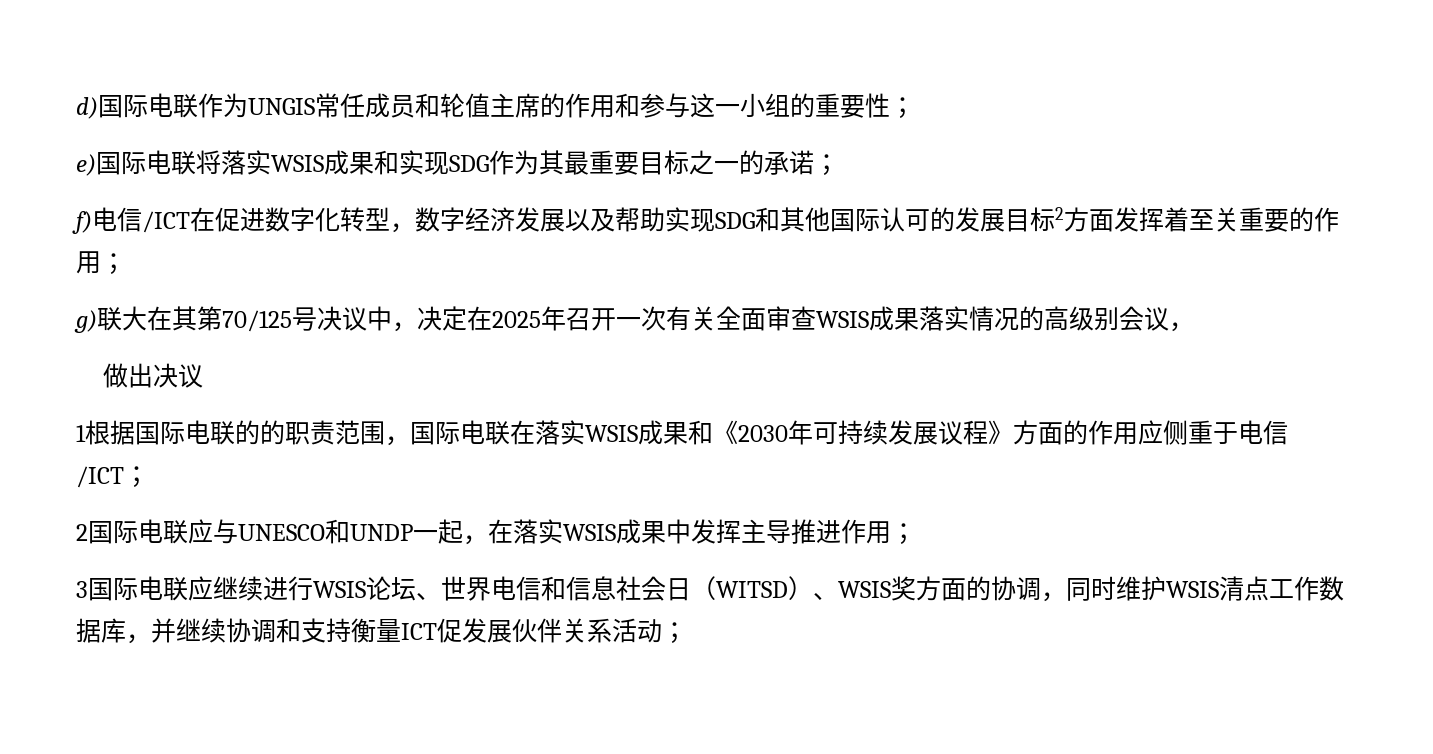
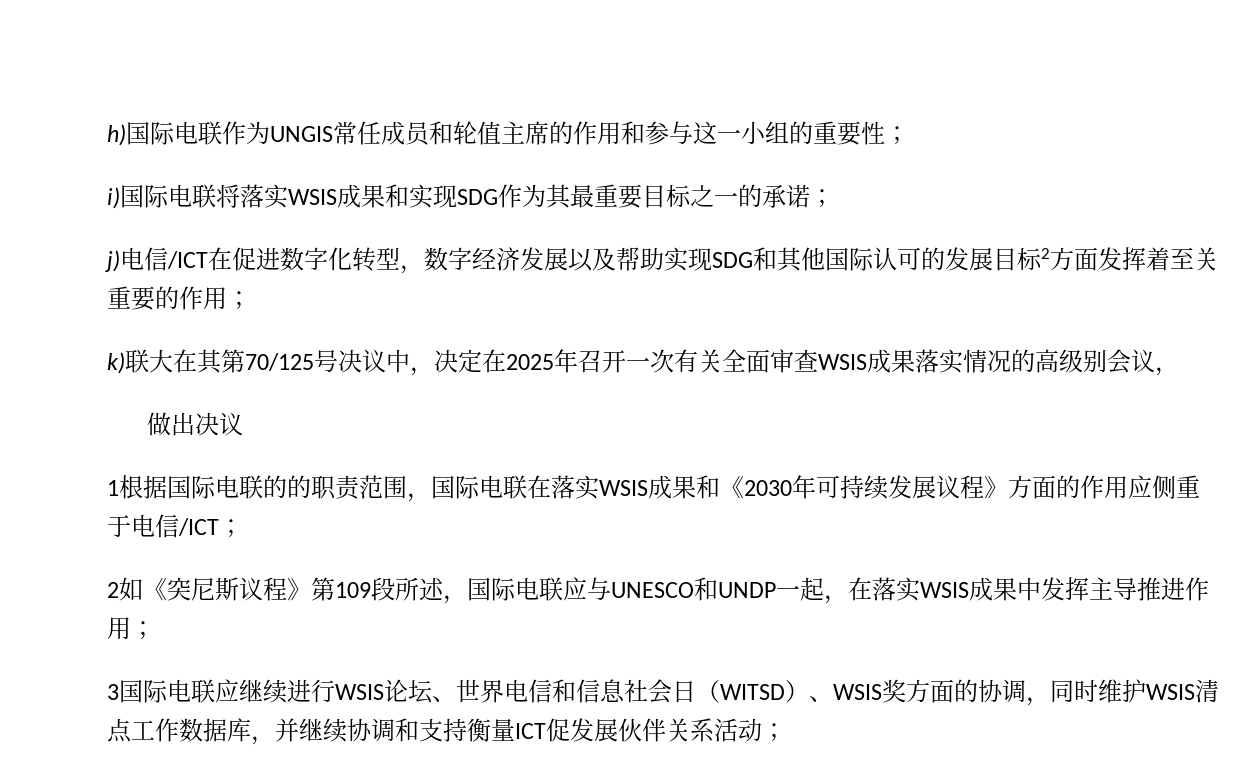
[76,97,98,119] d) -> [107,124,126,146] h)
[76,154,96,176] e) -> [107,187,120,209] i)
[72,211,92,234] f) -> [105,250,120,272] j)
[74,310,97,333] g) -> [107,352,125,374] k)
(88, 532) none -> [119,577,467,604] 如《突尼斯议程》第109段所述，

